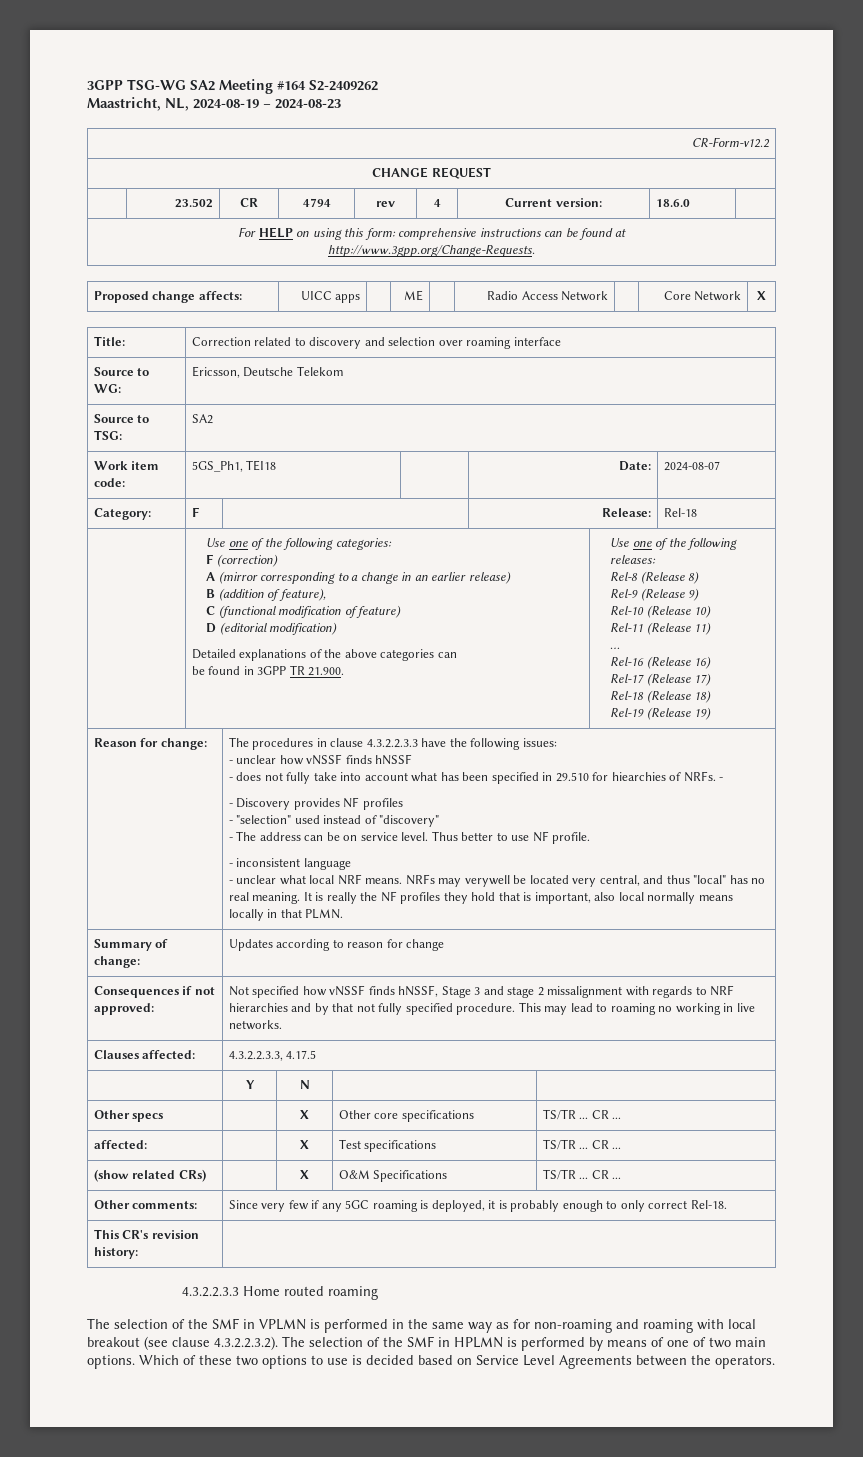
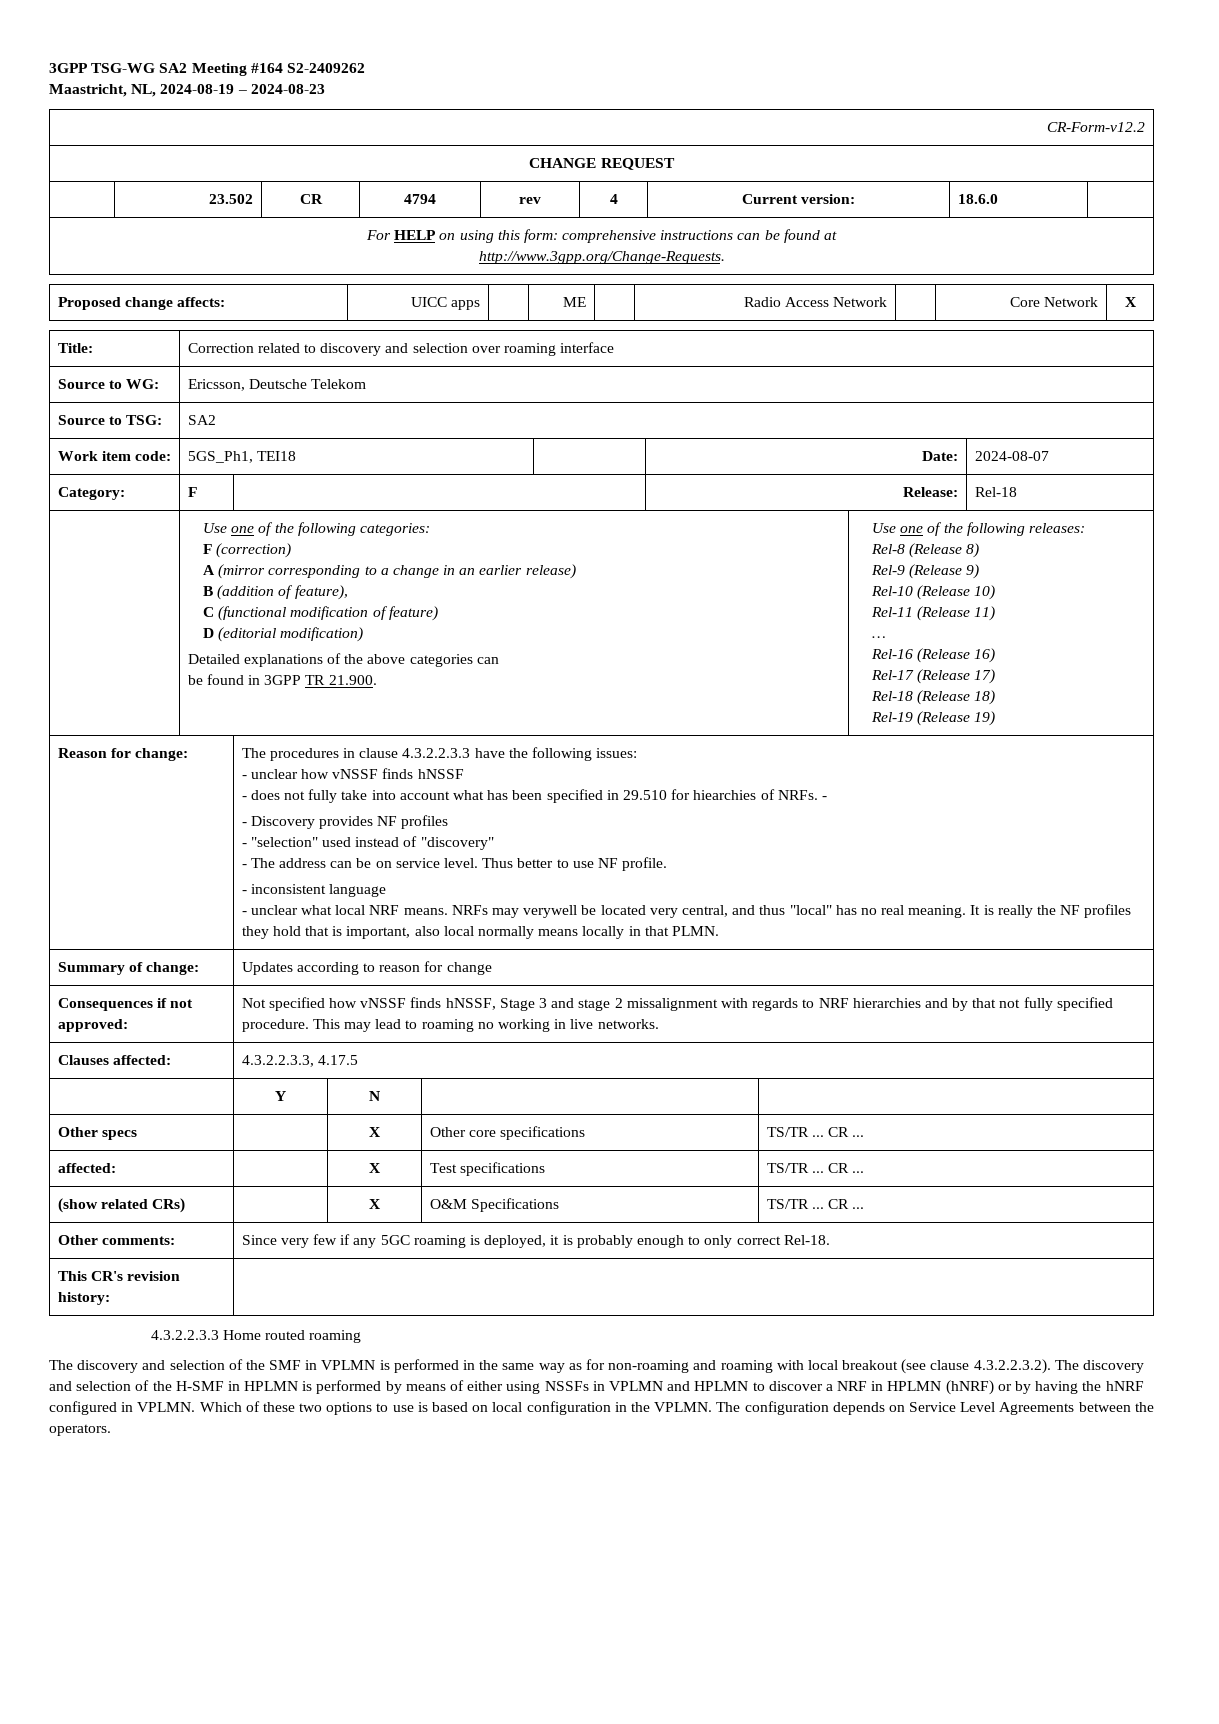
(110, 1323) none -> [77,1360,166,1373] discovery and
[309,1336,434,1347] selection of the SMF -> [1082,1360,1144,1373] [49,1380,224,1391] discovery and selection of the H-SMF
[667,1337,766,1348] [87,1355,135,1369] one of two main options. -> [467,1380,1144,1395] [49,1401,196,1415] either using NSSFs in VPLMN and HPLMN to discover a NRF in HPLMN (hNRF) or by having the hNRF configured in VPLMN.
[366,1355,414,1365] decided -> (428, 1407) none
(472, 1361) none -> [492,1401,905,1415] local configuration in the VPLMN. The configuration depends on

